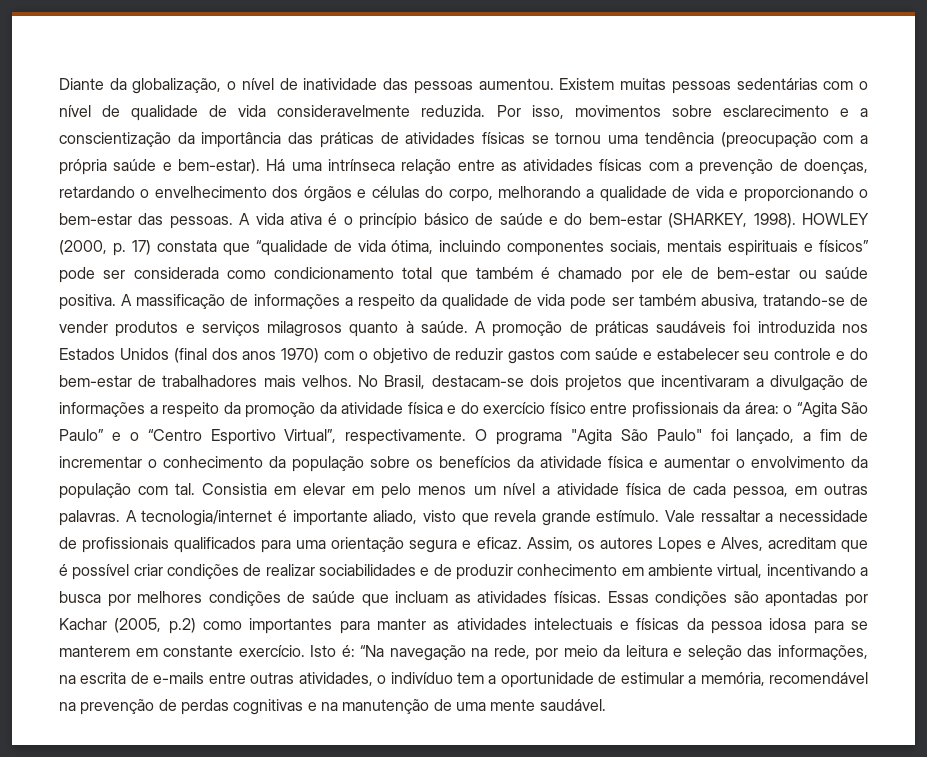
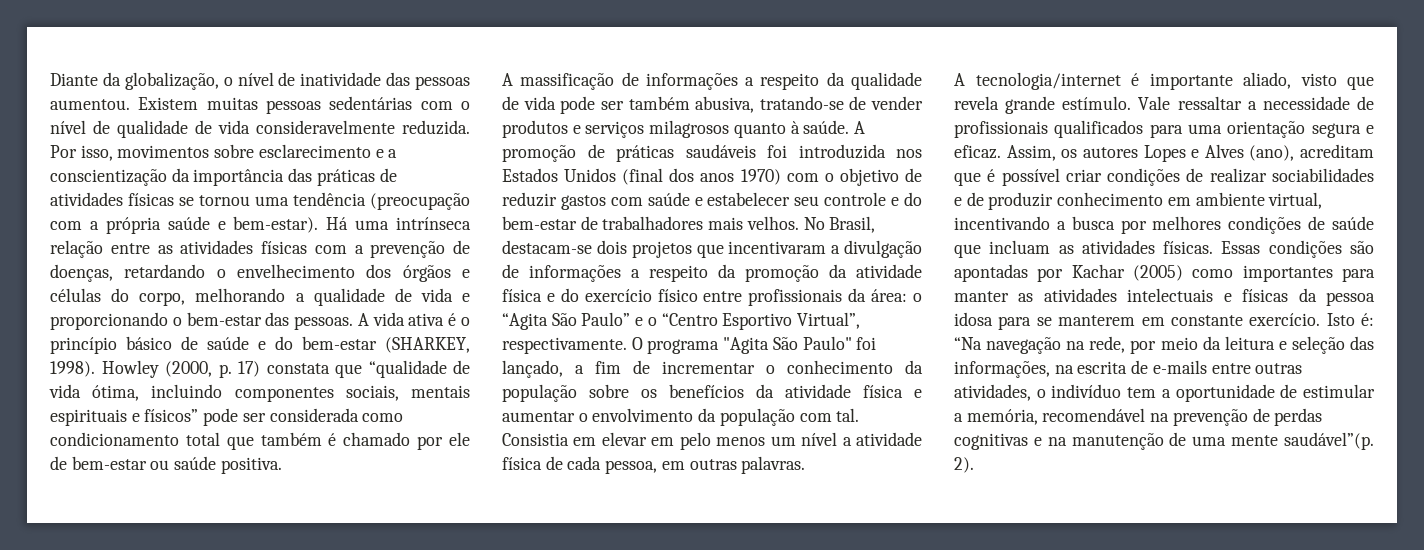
[802,213,869,225] HOWLEY -> [101,360,159,378] Howley
(116, 302) none -> (282, 465) //
(120, 518) none -> (806, 465) //
[720,537,763,551] Alves, -> [1204,144,1295,161] Alves (ano),
[114,618,196,634] (2005, p.2) -> [1133,265,1183,281] (2005)
[539,699,606,711] saudável. -> [1284,432,1374,450] [954,457,974,473] saudável”(p. 2).

